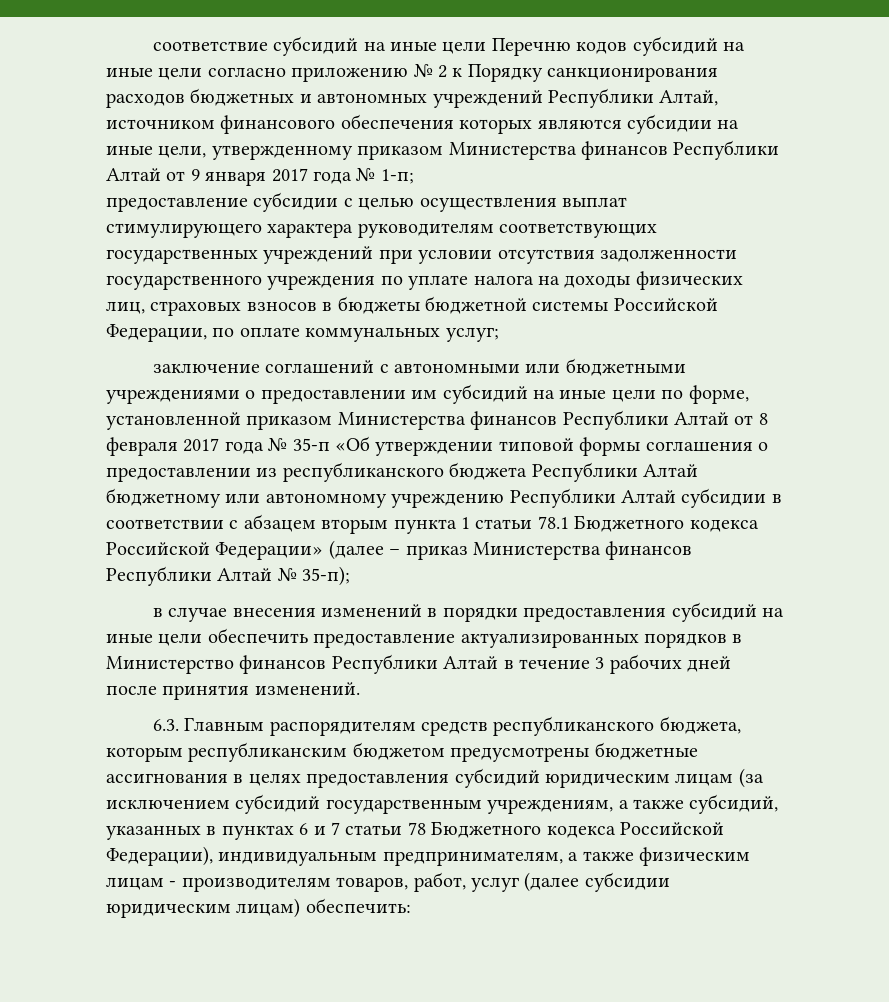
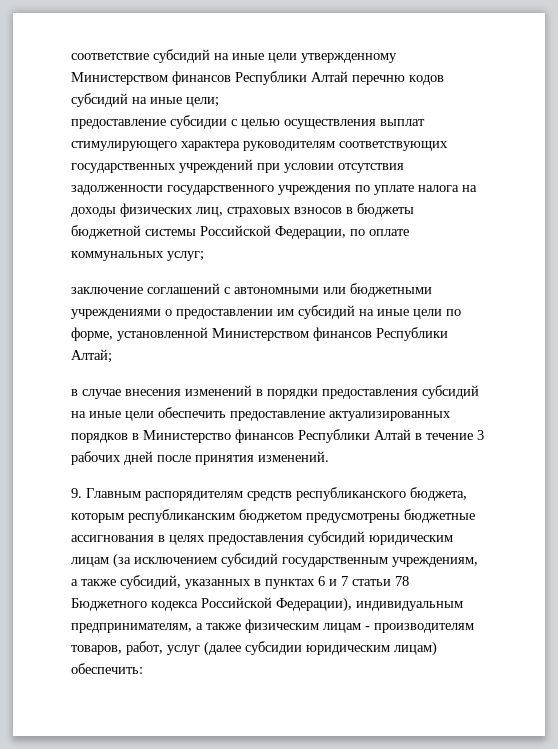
[491,36,745,56] [106,64,719,82] [106,88,719,108] [106,114,740,134] [106,140,780,160] [106,168,414,186] Перечню кодов субсидий на иные цели согласно приложению № 2 к Порядку санкционирования расходов бюджетных и автономных учреждений Республики Алтай, источником финансового обеспечения которых являются субсидии на иные цели, утвержденному приказом Министерства финансов Республики Алтай от 9 января 2017 года № 1-п; -> [301,53,397,63] [71,71,444,85] [71,93,219,107] утвержденному Министерством финансов Республики Алтай перечню кодов субсидий на иные цели;
[246,410,768,430] [106,436,768,456] [106,462,698,482] [106,488,782,508] [106,514,759,534] [106,540,693,560] [106,566,351,586] приказом Министерства финансов Республики Алтай от 8 февраля 2017 года № 35-п «Об утверждении типовой формы соглашения о предоставлении из республиканского бюджета Республики Алтай бюджетному или автономному учреждению Республики Алтай субсидии в соответствии с абзацем вторым пункта 1 статьи 78.1 Бюджетного кодекса Российской Федерации» (далее – приказ Министерства финансов Республики Алтай № 35-п); -> [212,327,448,341] [71,349,112,363] Министерством финансов Республики Алтай;
[152,719,179,731] 6.3. -> [71,488,82,498] 9.

